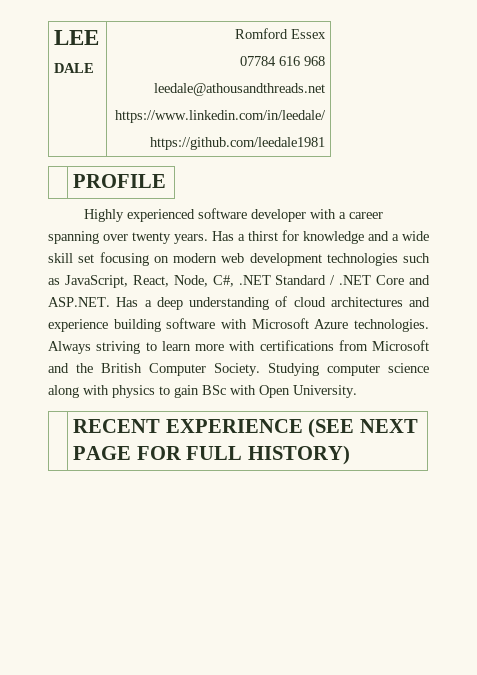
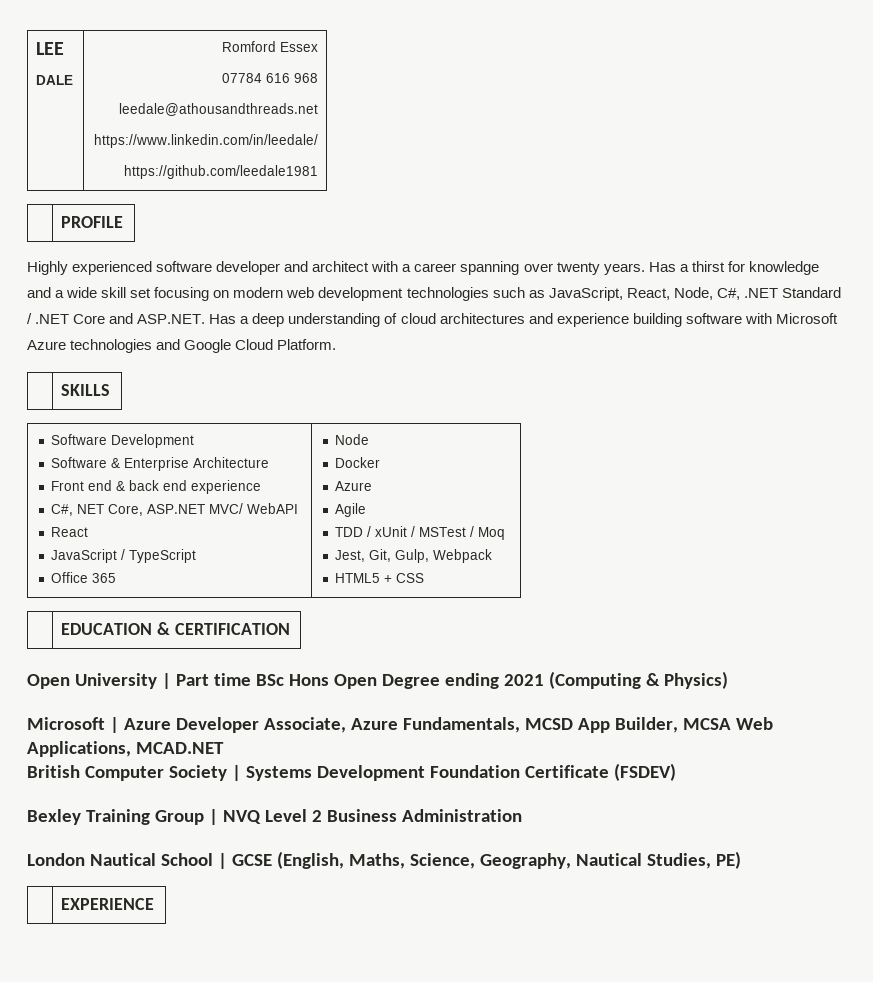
(306, 215) none -> [284,261,370,272] and architect
[354,319,429,332] [48,340,429,354] [48,363,429,376] [48,385,357,398] [73,418,418,438] [73,445,350,465] technologies. Always striving to learn more with certifications from Microsoft and the British Computer Society. Studying computer science along with physics to gain BSc with Open University. // | RECENT EXPERIENCE (SEE NEXT PAGE FOR FULL HISTORY) -> [70,339,337,353] [61,384,111,396] [51,434,195,448] [51,457,270,471] [51,480,262,494] [51,503,299,516] [51,527,89,537] [51,549,197,563] [51,572,117,583] [335,434,370,445] [335,457,381,468] [335,481,373,491] [335,503,367,517] [335,526,506,540] [335,549,493,563] [335,573,425,583] [61,622,290,635] [27,671,728,689] [27,717,773,733] [27,741,224,757] [27,763,676,781] [27,809,522,825] [27,851,741,869] [61,898,155,910] technologies and Google Cloud Platform. // | SKILLS // Software Development // Software & Enterprise Architecture // Front end & back end experience // C#, NET Core, ASP.NET MVC/ WebAPI // React // JavaScript / TypeScript // Office 365 | Node // Docker // Azure // Agile // TDD / xUnit / MSTest / Moq // Jest, Git, Gulp, Webpack // HTML5 + CSS // | EDUCATION & CERTIFICATION // Open University | Part time BSc Hons Open Degree ending 2021 (Computing & Physics) // Microsoft | Azure Developer Associate, Azure Fundamentals, MCSD App Builder, MCSA Web Applications, MCAD.NET // British Computer Society | Systems Development Foundation Certificate (FSDEV) // Bexley Training Group | NVQ Level 2 Business Administration // London Nautical School | GCSE (English, Maths, Science, Geography, Nautical Studies, PE) // | EXPERIENCE

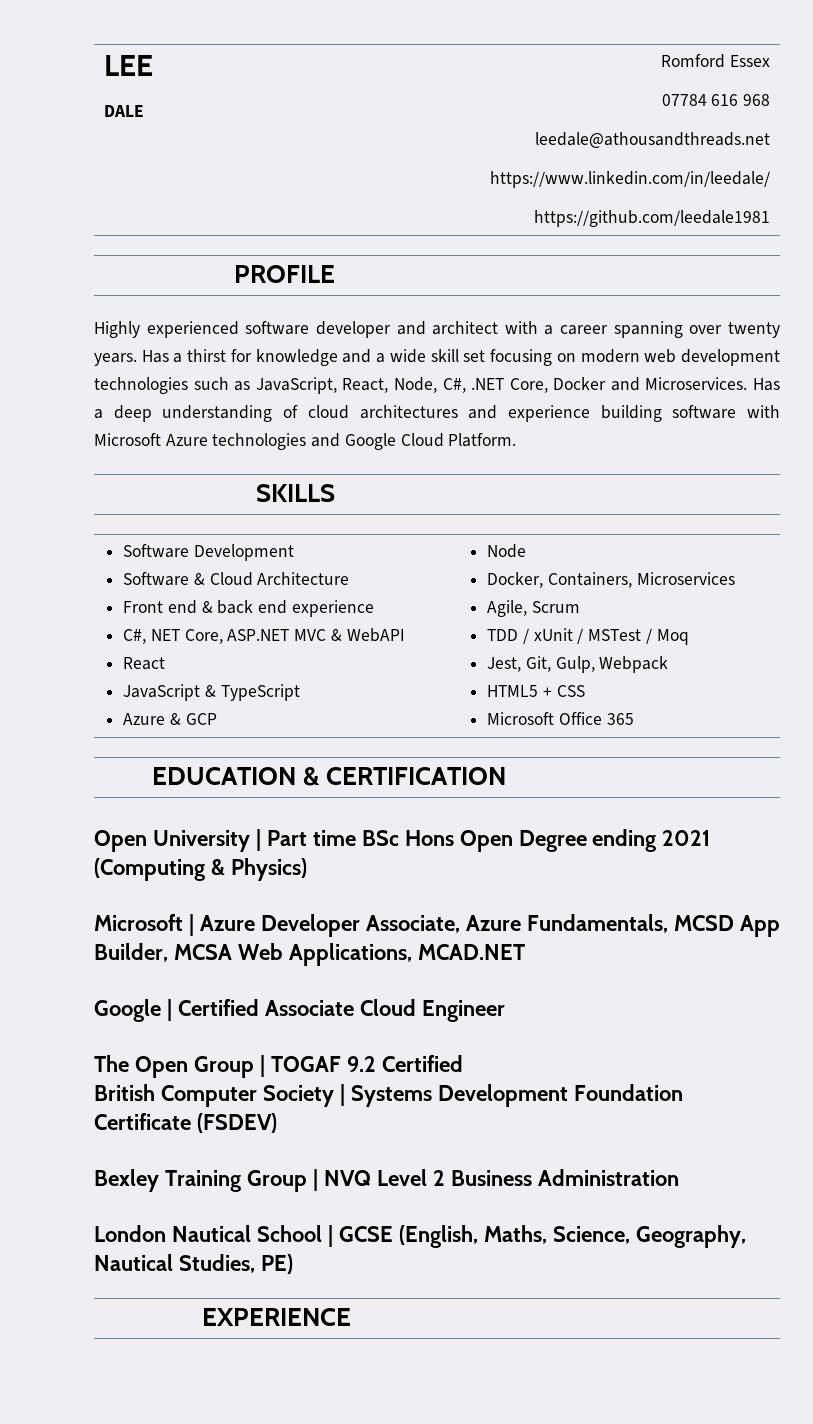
[781,287,841,298] [27,313,206,324] Standard / .NET Core and ASP.NET. -> [509,377,748,393] Core, Docker and Microservices.
[124,457,190,471] Enterprise -> [209,572,253,586] Cloud
[209,503,244,514] MVC/ -> [294,629,342,641] MVC &
[121,549,126,560] / -> [204,685,216,697] &
[51,572,117,583] [335,434,370,445] [335,457,381,468] [335,481,373,491] [335,503,367,517] Office 365 | Node // Docker // Azure // Agile -> [123,713,217,725] [487,544,527,558] [487,572,735,588] [487,600,580,617] Azure & GCP | Node // Docker, Containers, Microservices // Agile, Scrum
(425, 578) none -> [487,712,634,725] // Microsoft Office 365
(224, 748) none -> [94,999,505,1022] [94,1055,463,1078] // Google | Certified Associate Cloud Engineer // The Open Group | TOGAF 9.2 Certified

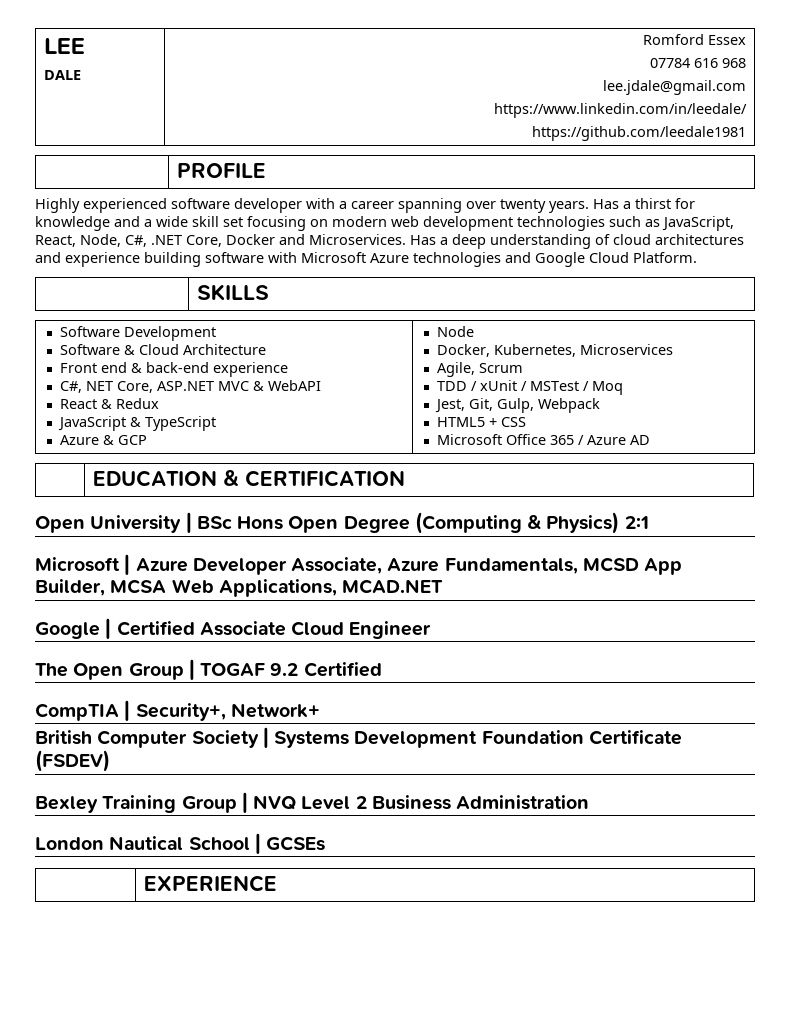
[535,132,771,148] leedale@athousandthreads.net -> [603,80,747,95] lee.jdale@gmail.com
[396,321,499,335] and architect -> (302, 205) none
[217,600,288,614] back end -> [145,362,209,373] back-end
(166, 663) none -> [100,398,159,409] & Redux
[547,572,632,588] Containers, -> [493,344,576,357] Kubernetes,
(634, 719) none -> [577,435,650,445] / Azure AD
[266,830,356,846] Part time -> (192, 522) none
[592,829,711,852] ending 2021 -> (410, 524) none
(307, 869) none -> [624,516,649,529] 2:1
(463, 1063) none -> [35,700,320,721] // CompTIA | Security+, Network+
[338,1225,746,1248] [94,1254,293,1274] GCSE (English, Maths, Science, Geography, Nautical Studies, PE) -> [266,836,326,851] GCSEs

